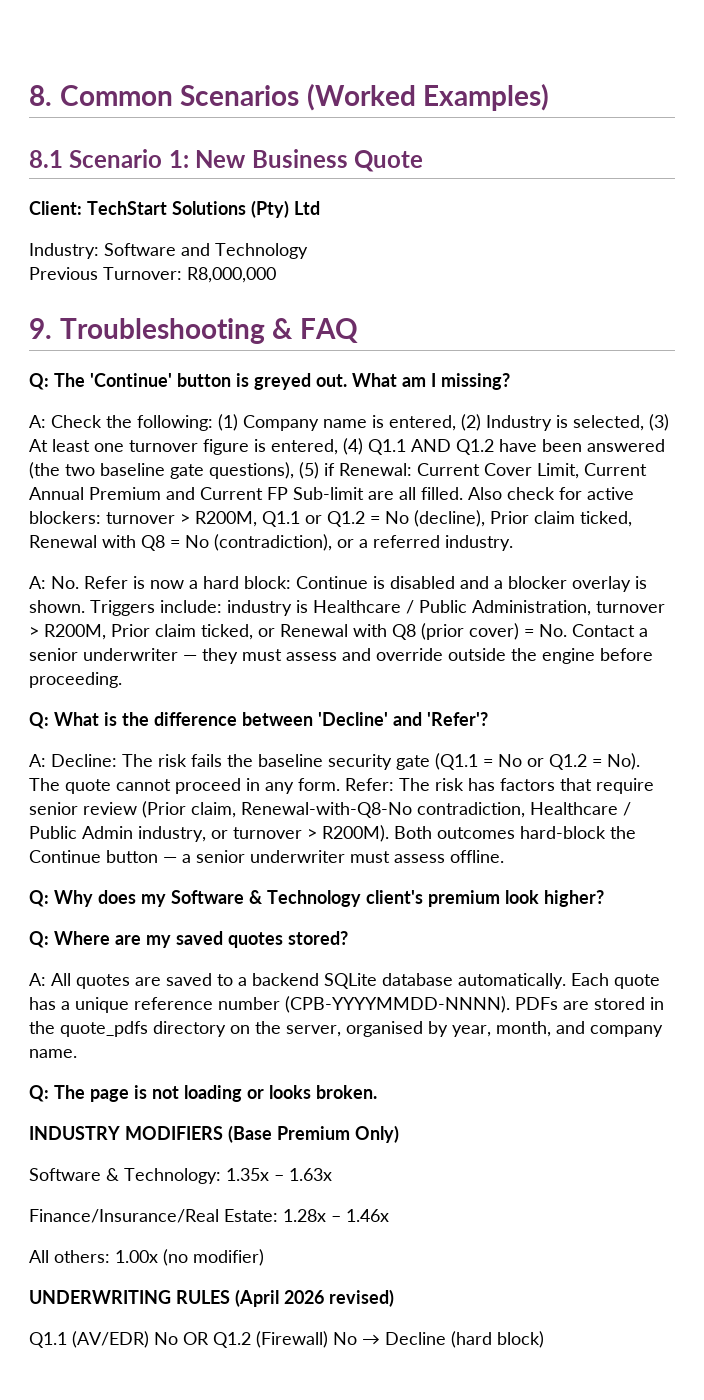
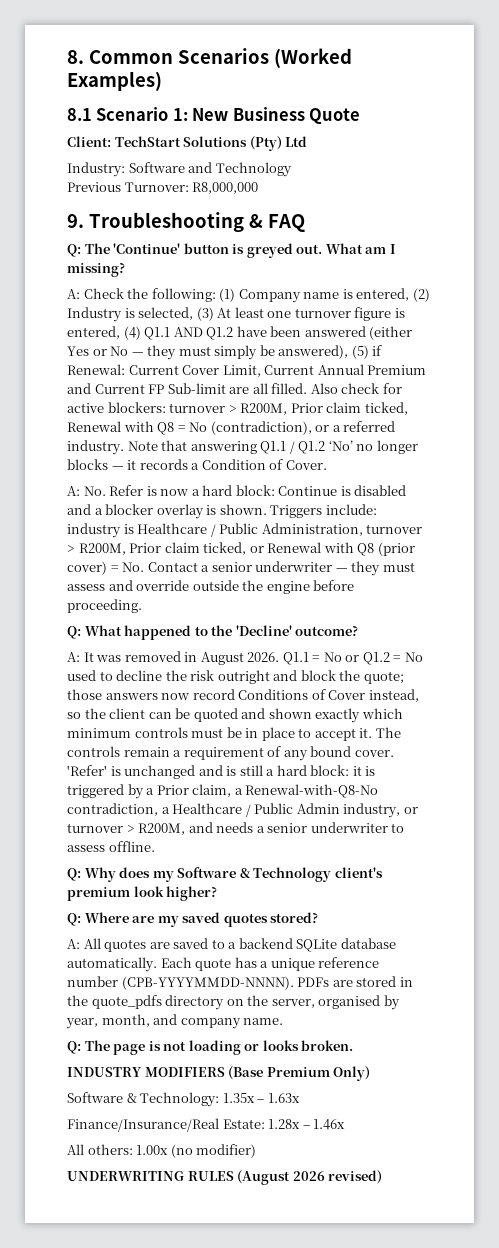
[29,462,294,479] (the two baseline gate questions), -> [369,326,413,340] [67,345,349,360] (either Yes or No — they must simply be answered),
[262,510,485,527] Q1.1 or Q1.2 = No (decline), -> (288, 409) none
(513, 543) none -> [127,440,418,454] [67,459,327,470] Note that answering Q1.1 / Q1.2 ‘No’ no longer blocks — it records a Condition of Cover.
[104,712,488,726] [29,753,478,770] is the difference between 'Decline' and 'Refer'? // A: Decline: The risk fails the baseline security gate (Q1.1 -> [124,625,359,640] [67,651,309,665] happened to the 'Decline' outcome? // A: It was removed in August 2026. Q1.1
[607,753,640,770] [29,778,654,794] [29,801,236,818] No). The quote cannot proceed in any form. Refer: The risk has factors that require senior review (Prior claim, -> [404,652,423,662] [67,670,404,684] [67,689,419,702] [67,708,403,723] [67,727,401,741] [67,746,394,761] [67,765,376,779] [67,784,243,799] No used to decline the risk outright and block the quote; those answers now record Conditions of Cover instead, so the client can be quoted and shown exactly which minimum controls must be in place to accept it. The controls remain a requirement of any bound cover. 'Refer' is unchanged and is still a hard block: it is triggered by a Prior claim, a
(525, 810) none -> [161,807,170,814] a
[322,825,636,842] [29,850,390,863] R200M). Both outcomes hard-block the Continue button — a senior underwriter must -> [138,822,405,835] R200M, and needs a senior underwriter to
[235,1289,279,1307] (April -> [237,1170,291,1185] (August
[29,1331,544,1348] // Q1.1 (AV/EDR) No OR Q1.2 (Firewall) No → Decline (hard block) -> (383, 1177) none

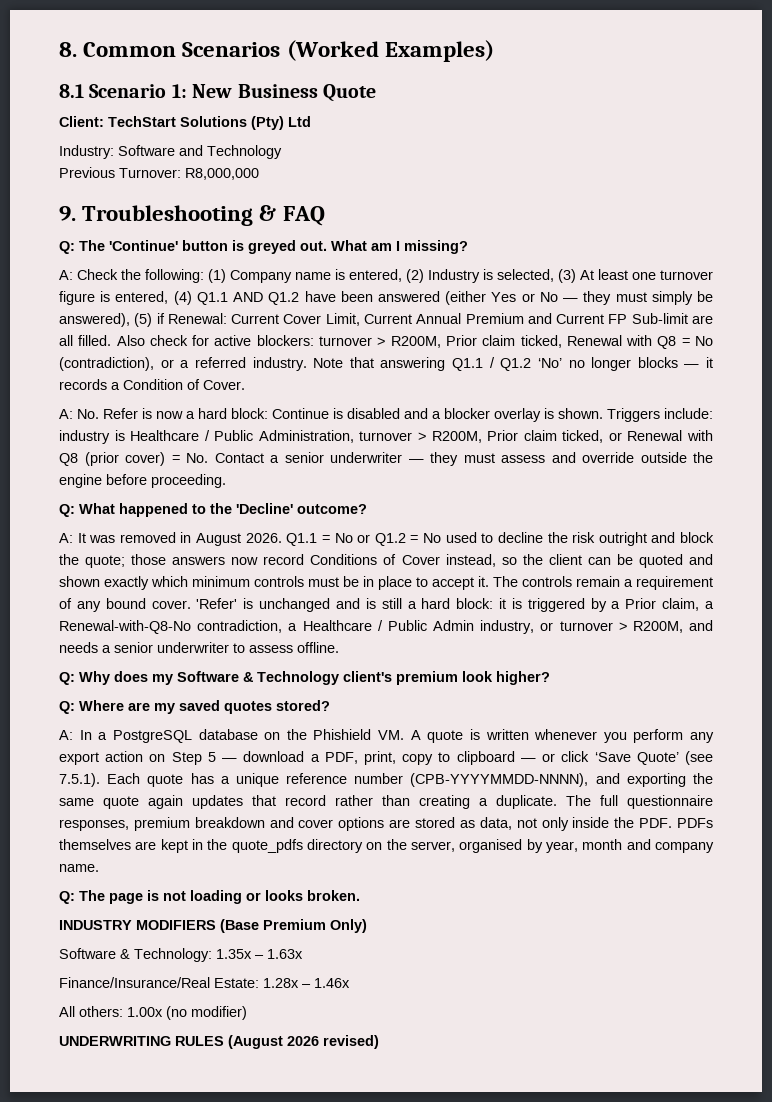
[83,938,396,952] [67,957,157,972] All quotes are saved to a backend SQLite database automatically. -> [79,729,714,743] [59,751,713,765] [59,773,100,787] In a PostgreSQL database on the Phishield VM. A quote is written whenever you perform any export action on Step 5 — download a PDF, print, copy to clipboard — or click ‘Save Quote’ (see 7.5.1).
[121,976,397,990] (CPB-YYYYMMDD-NNNN). PDFs are stored -> [410,773,713,787] [59,795,713,809] [59,817,714,831] [59,839,188,853] (CPB-YYYYMMDD-NNNN), and exporting the same quote again updates that record rather than creating a duplicate. The full questionnaire responses, premium breakdown and cover options are stored as data, not only inside the PDF. PDFs themselves are kept
[101,1014,150,1027] month, -> [582,839,623,850] month

